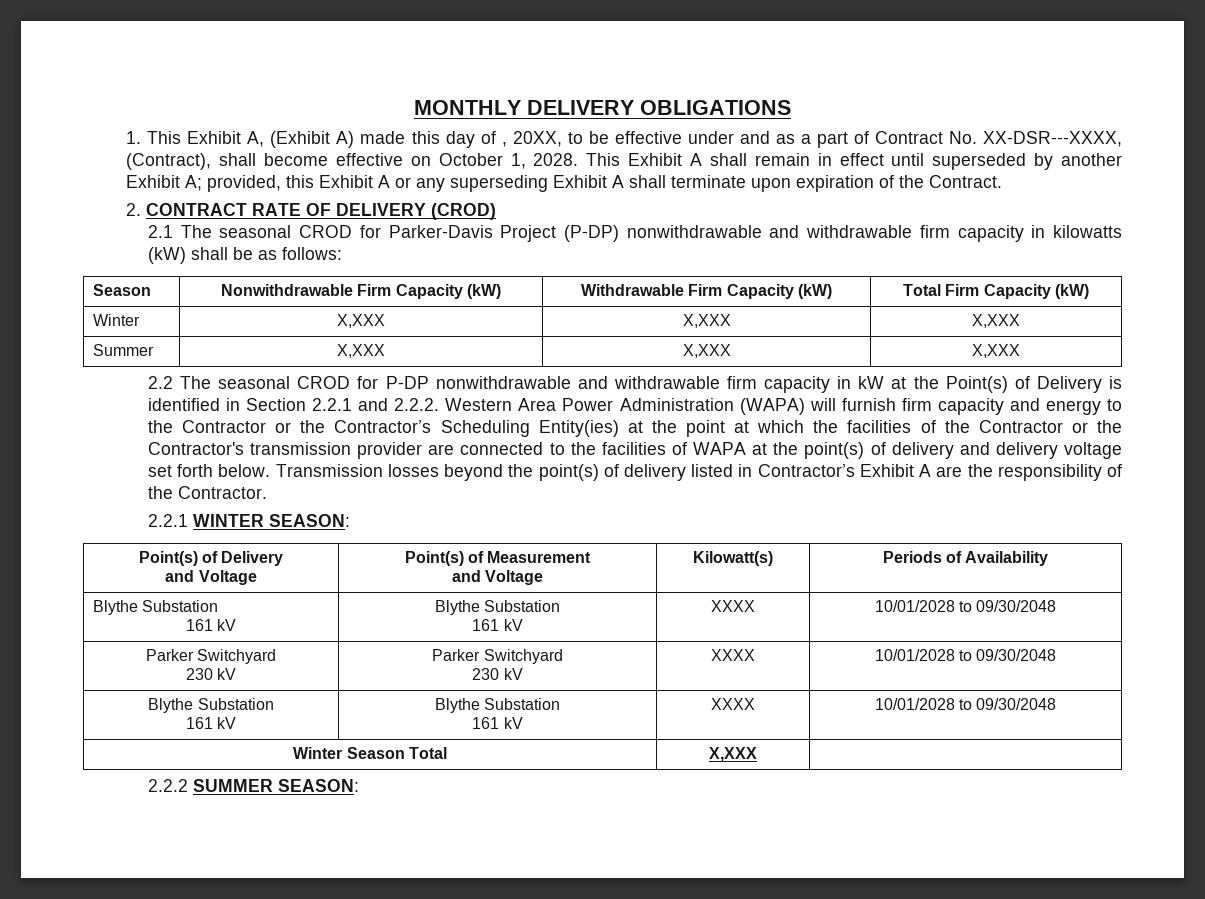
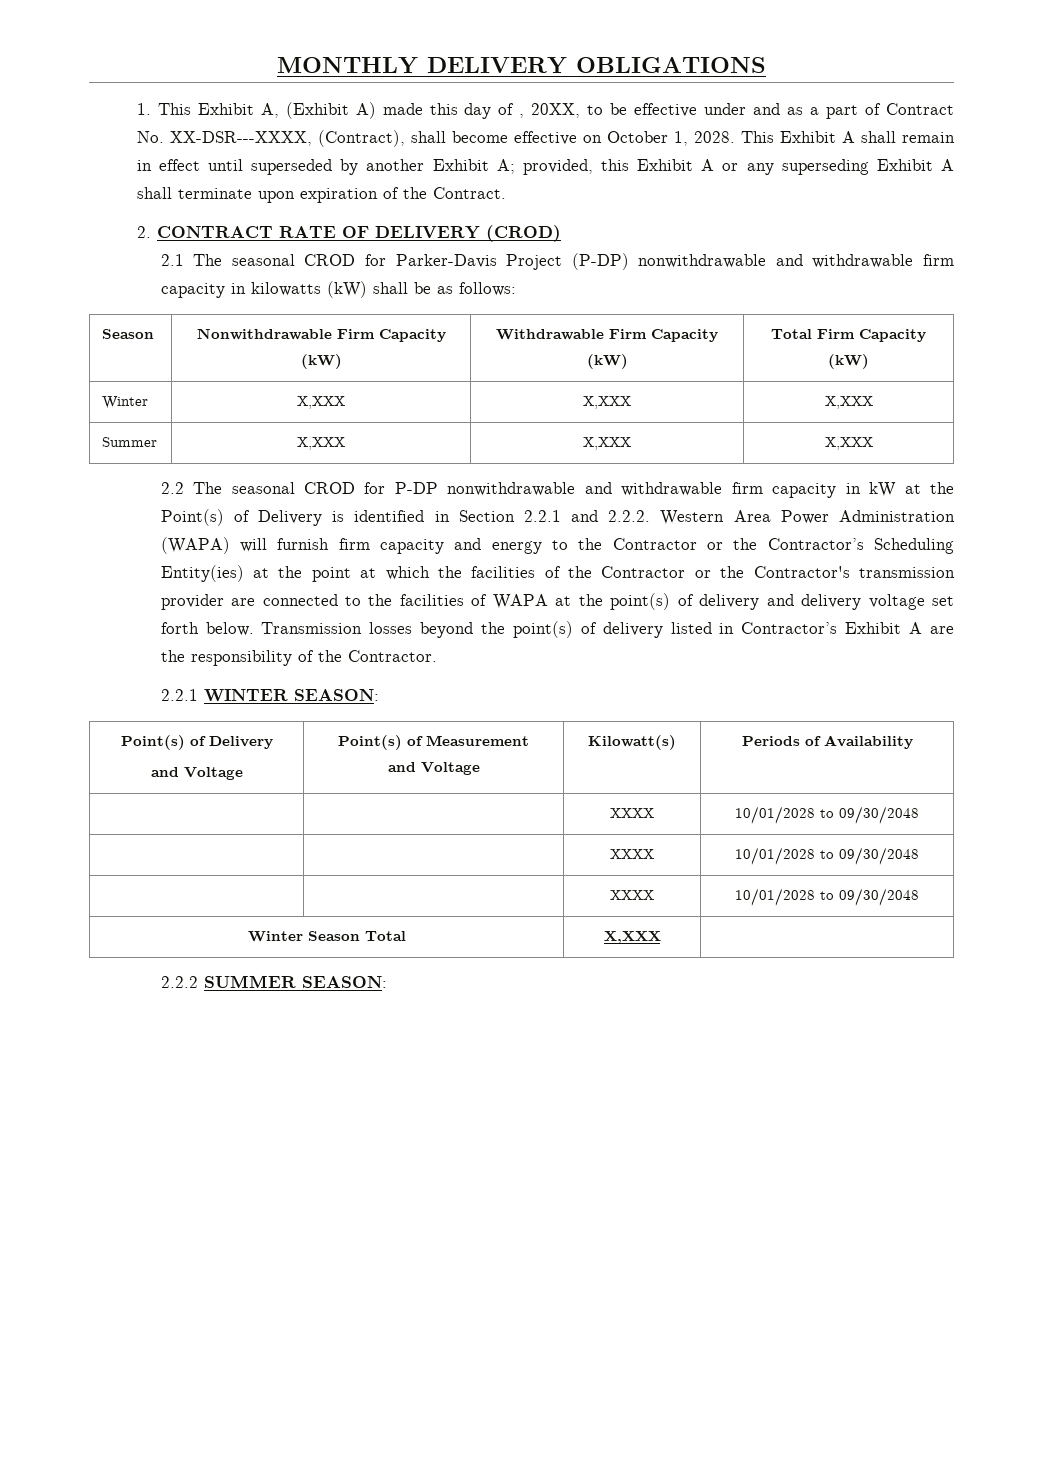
[92,600,219,615] [185,619,237,631] [434,600,561,615] [472,619,523,631] [711,600,755,612] [874,600,1057,612] [145,649,277,664] [185,668,237,680] [432,649,563,664] [472,668,523,680] [711,649,755,661] [874,649,1057,661] [148,698,274,713] [185,717,237,729] [434,698,561,713] [472,717,523,729] Blythe Substation // 161 kV | Blythe Substation // 161 kV | XXXX | 10/01/2028 to 09/30/2048 // Parker Switchyard // 230 kV | Parker Switchyard // 230 kV | XXXX | 10/01/2028 to 09/30/2048 // Blythe Substation // 161 kV | Blythe Substation // 161 kV -> [610,808,654,818] [735,806,919,824] [610,849,654,859] [735,847,919,865] | | XXXX | 10/01/2028 to 09/30/2048 // | | XXXX | 10/01/2028 to 09/30/2048 // |

